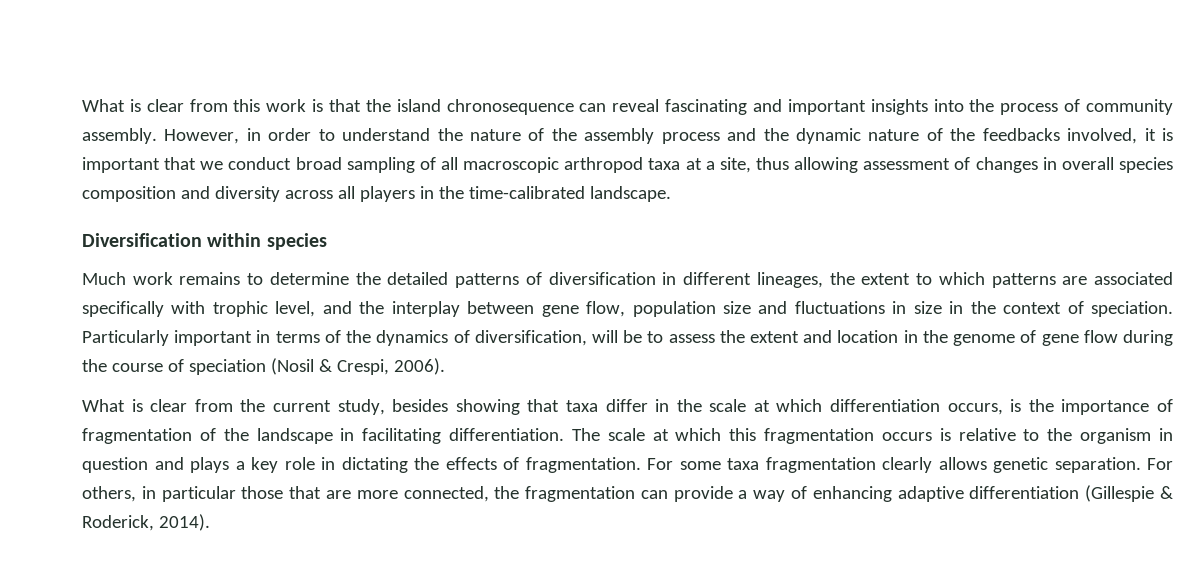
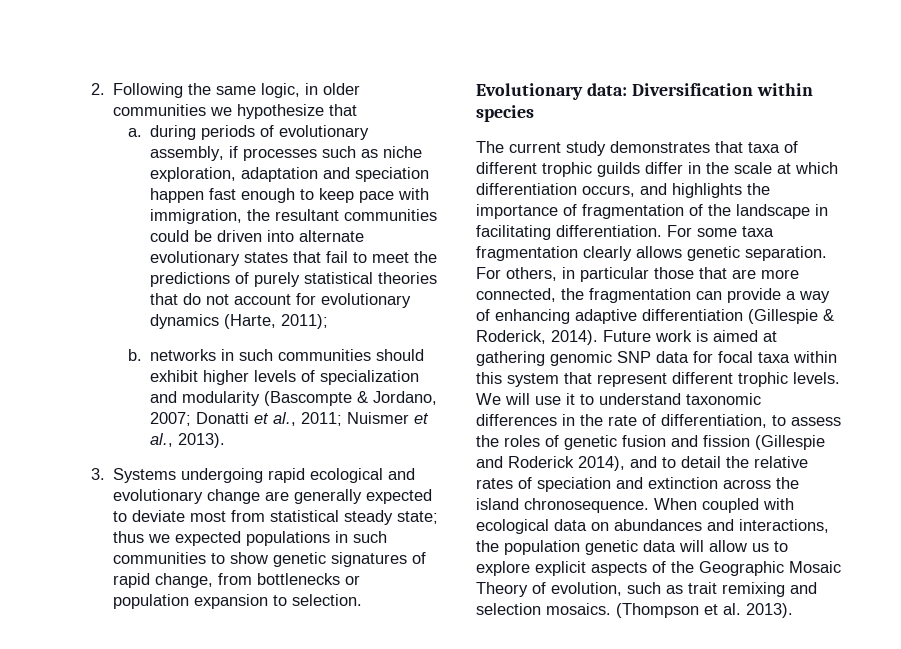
[82,99,1174,115] [82,128,1173,144] [82,157,1173,173] [82,186,671,202] [82,233,327,250] [82,272,1173,288] [82,301,1174,317] [82,330,1174,346] [82,358,445,375] [82,399,598,415] What is clear from this work is that the island chronosequence can reveal fascinating and important insights into the process of community assembly. However, in order to understand the nature of the assembly process and the dynamic nature of the feedbacks involved, it is important that we conduct broad sampling of all macroscopic arthropod taxa at a site, thus allowing assessment of changes in overall species composition and diversity across all players in the time-calibrated landscape. // Diversification within species // Much work remains to determine the detailed patterns of diversification in different lineages, the extent to which patterns are associated specifically with trophic level, and the interplay between gene flow, population size and fluctuations in size in the context of speciation. Particularly important in terms of the dynamics of diversification, will be to assess the extent and location in the genome of gene flow during the course of speciation (Nosil & Crespi, 2006). // What is clear from the current study, besides showing that taxa -> [91,83,361,98] [113,104,358,119] [127,125,369,140] [149,146,422,161] [149,167,429,182] [149,188,429,203] [149,209,437,224] [149,230,364,242] [149,251,437,266] [149,272,437,287] [149,293,411,308] [149,314,328,329] [127,349,424,361] [149,370,419,385] [149,391,437,406] [149,412,429,426] [149,433,225,448] [91,468,416,483] [113,489,433,504] [113,510,439,525] [113,531,388,546] [113,552,427,567] [113,573,361,588] [113,594,363,609] [476,83,813,100] [476,105,534,122] [476,141,798,156] [476,162,640,177] 2. Following the same logic, in older communities we hypothesize that // a. during periods of evolutionary assembly, if processes such as niche exploration, adaptation and speciation happen fast enough to keep pace with immigration, the resultant communities could be driven into alternate evolutionary states that fail to meet the predictions of purely statistical theories that do not account for evolutionary dynamics (Harte, 2011); // b. networks in such communities should exhibit higher levels of specialization and modularity (Bascompte & Jordano, 2007; Donatti et al., 2011; Nuismer et al., 2013). // 3. Systems undergoing rapid ecological and evolutionary change are generally expected to deviate most from statistical steady state; thus we expected populations in such communities to show genetic signatures of rapid change, from bottlenecks or population expansion to selection. // Evolutionary data: Diversification within species // The current study demonstrates that taxa of different trophic guilds
[1010,399,1022,412] is -> [640,183,742,198] and highlights
[571,428,1174,444] [82,457,641,473] The scale at which this fragmentation occurs is relative to the organism in question and plays a key role in dictating the effects of fragmentation. -> (662, 231) none
(210, 522) none -> [603,330,777,342] [476,351,837,366] [476,372,840,387] [476,393,761,405] [476,414,841,428] [476,435,825,450] [476,456,808,471] [476,477,799,492] [476,498,794,513] [476,519,829,534] [476,540,788,555] [476,561,841,576] [476,582,817,597] [476,603,793,618] Future work is aimed at gathering genomic SNP data for focal taxa within this system that represent different trophic levels. We will use it to understand taxonomic differences in the rate of differentiation, to assess the roles of genetic fusion and fission (Gillespie and Roderick 2014), and to detail the relative rates of speciation and extinction across the island chronosequence. When coupled with ecological data on abundances and interactions, the population genetic data will allow us to explore explicit aspects of the Geographic Mosaic Theory of evolution, such as trait remixing and selection mosaics. (Thompson et al. 2013).

